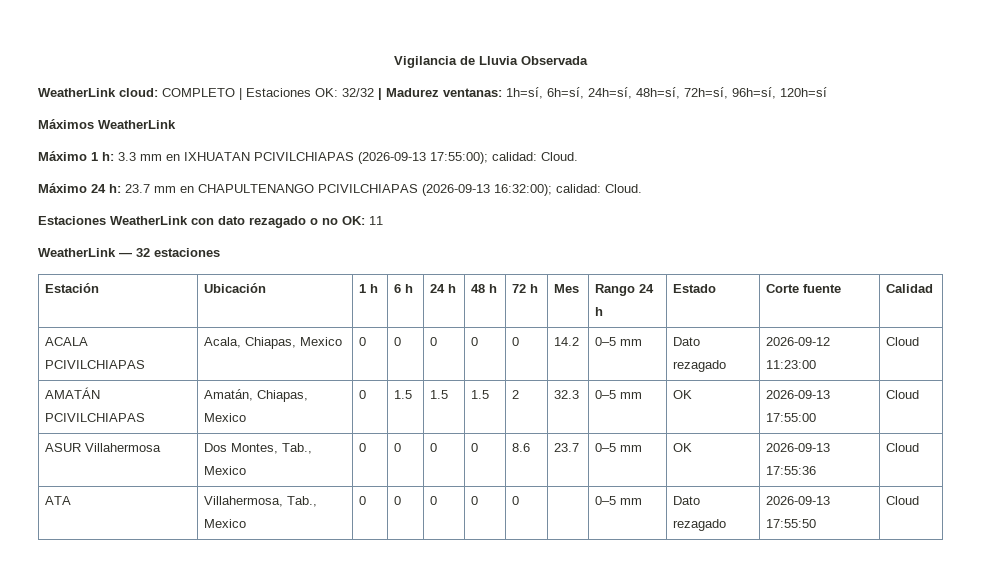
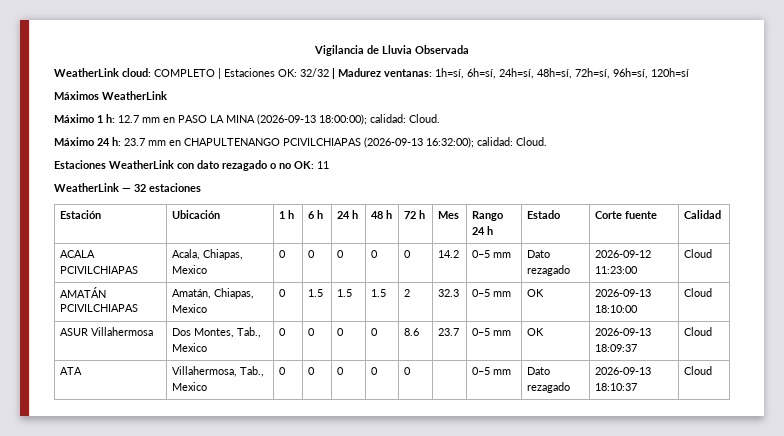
[118,152,488,164] 3.3 mm en IXHUATAN PCIVILCHIAPAS (2026-09-13 17:55:00); -> [118,114,367,125] 12.7 mm en PASO LA MINA (2026-09-13 18:00:00);
[766,413,817,422] 17:55:00 -> [595,305,639,313] 18:10:00
[766,466,817,475] 17:55:36 -> [595,344,638,352] 18:09:37
[766,519,817,528] 17:55:50 -> [595,383,638,391] 18:10:37

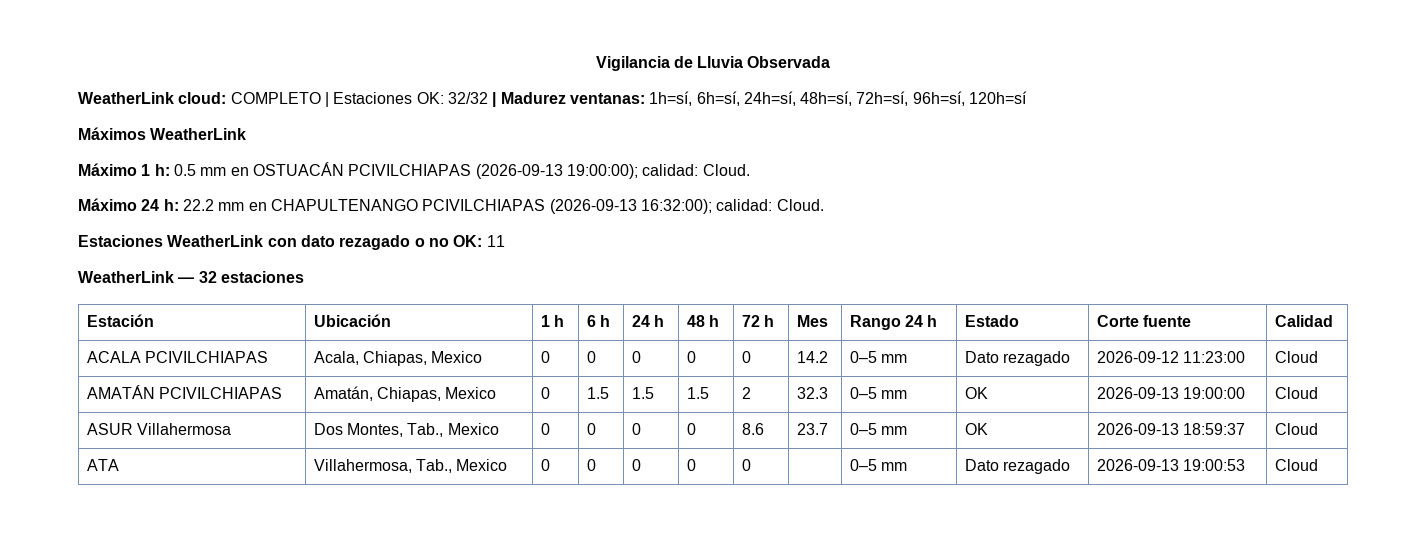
[118,114,367,125] 12.7 mm en PASO LA MINA (2026-09-13 18:00:00); -> [173,162,638,179] 0.5 mm en OSTUACÁN PCIVILCHIAPAS (2026-09-13 19:00:00);
[124,138,145,146] 23.7 -> [182,199,214,211] 22.2
[595,305,639,313] 18:10:00 -> [1182,387,1245,399] 19:00:00
[595,344,638,352] 18:09:37 -> [1182,423,1245,435] 18:59:37
[595,383,638,391] 18:10:37 -> [1182,459,1245,471] 19:00:53

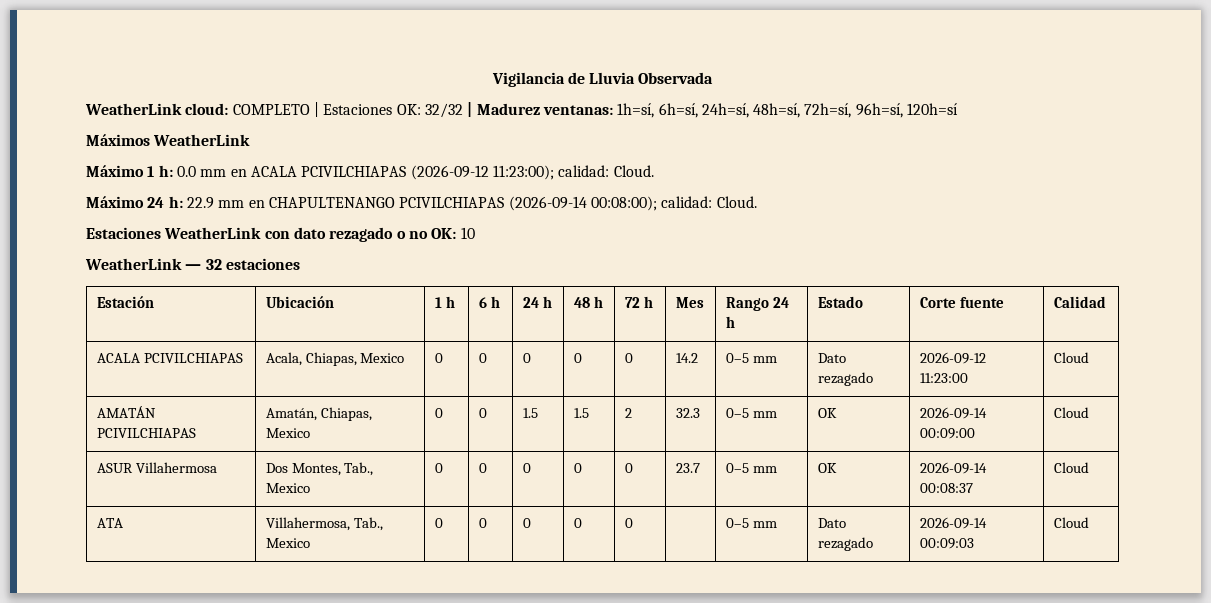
[173,162,638,179] 0.5 mm en OSTUACÁN PCIVILCHIAPAS (2026-09-13 19:00:00); -> [176,165,554,180] 0.0 mm en ACALA PCIVILCHIAPAS (2026-09-12 11:23:00);
[182,199,214,211] 22.2 -> [186,197,214,209] 22.9
[549,199,712,214] (2026-09-13 16:32:00); -> [508,196,657,211] (2026-09-14 00:08:00);
[486,235,505,247] 11 -> [460,227,475,239] 10
[586,387,609,399] 1.5 -> [478,408,487,418] 0
[1096,387,1245,399] 2026-09-13 19:00:00 -> [919,407,987,419] [919,428,975,439] 2026-09-14 00:09:00
[741,423,764,435] 8.6 -> [624,463,633,473] 0
[1096,423,1245,435] 2026-09-13 18:59:37 -> [919,462,987,474] [919,483,973,493] 2026-09-14 00:08:37
[1096,459,1245,471] 2026-09-13 19:00:53 -> [919,517,987,529] [919,538,974,549] 2026-09-14 00:09:03

